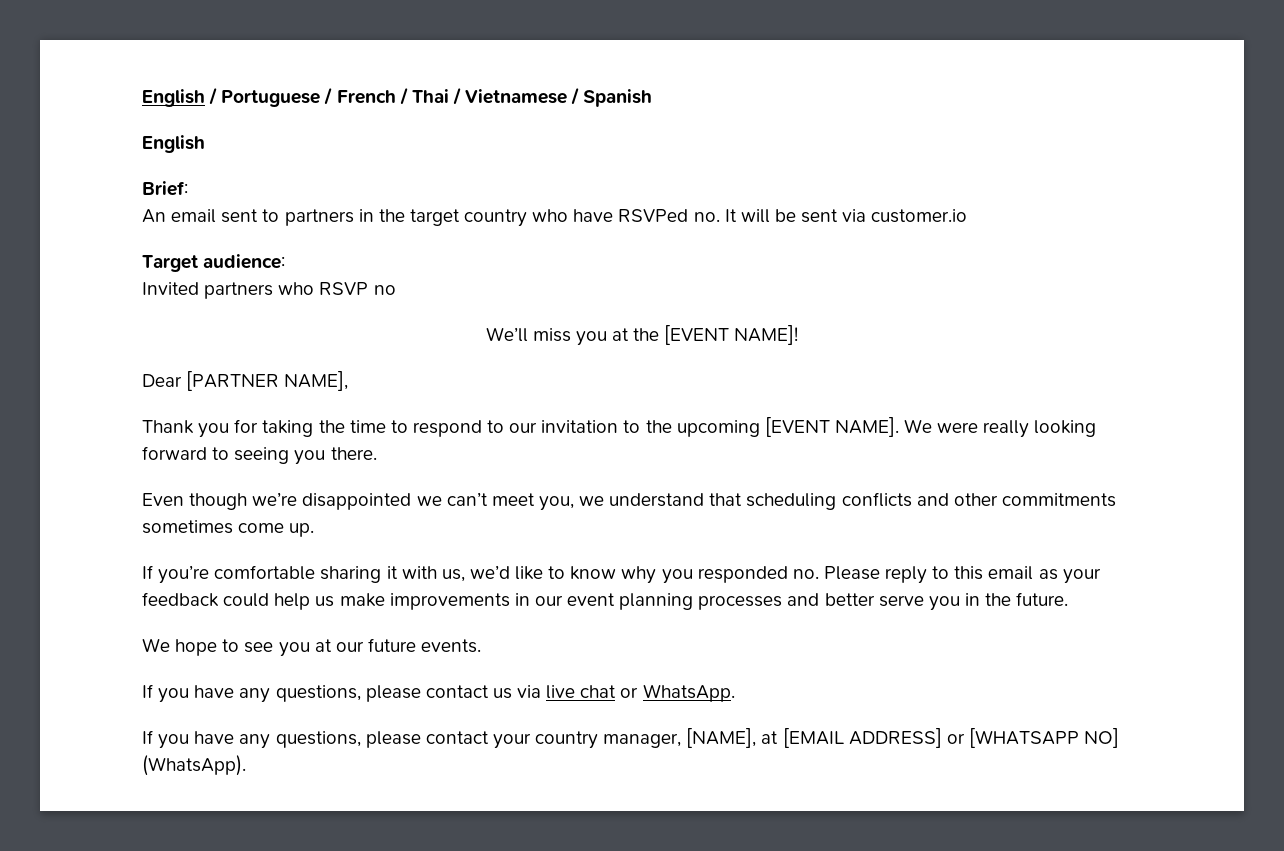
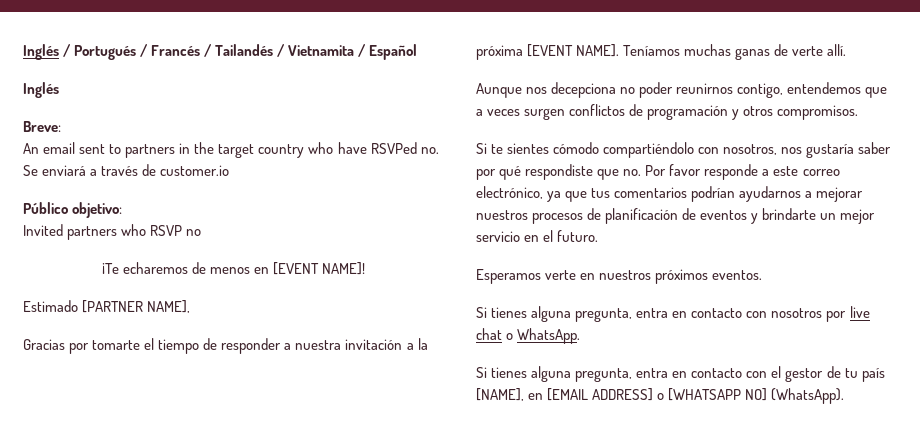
[142,87,653,107] [142,135,205,153] [142,181,188,196] English / Portuguese / French / Thai / Vietnamese / Spanish // English // Brief: -> [23,44,418,60] [23,82,59,98] [23,121,61,132] Inglés / Portugués / Francés / Tailandés / Vietnamita / Español // Inglés // Breve:
[724,209,867,223] It will be sent via -> [23,164,157,176] Se enviará a través de
[142,254,286,272] Target audience: -> [23,202,123,218] Público objetivo:
[485,327,660,346] We’ll miss you at the -> [101,262,270,274] ¡Te echaremos de menos en
[142,374,182,387] Dear -> [23,300,78,312] Estimado
[142,417,1097,438] [142,446,377,465] [142,492,1116,511] [142,520,315,537] [142,565,1101,584] [142,592,1069,611] [142,638,482,657] [142,684,542,703] Thank you for taking the time to respond to our invitation to the upcoming [EVENT NAME]. We were really looking forward to seeing you there. // Even though we’re disappointed we can’t meet you, we understand that scheduling conflicts and other commitments sometimes come up. // If you’re comfortable sharing it with us, we’d like to know why you responded no. Please reply to this email as your feedback could help us make improvements in our event planning processes and better serve you in the future. // We hope to see you at our future events. // If you have any questions, please contact us via -> [23,338,428,354] [476,44,847,60] [476,82,888,98] [476,104,859,120] [476,142,892,158] [476,164,840,180] [476,186,864,202] [476,208,876,224] [476,230,599,242] [476,269,763,284] [476,306,847,322] Gracias por tomarte el tiempo de responder a nuestra invitación a la próxima [EVENT NAME]. Teníamos muchas ganas de verte allí. // Aunque nos decepciona no poder reunirnos contigo, entendemos que a veces surgen conflictos de programación y otros compromisos. // Si te sientes cómodo compartiéndolo con nosotros, nos gustaría saber por qué respondiste que no. Por favor responde a este correo electrónico, ya que tus comentarios podrían ayudarnos a mejorar nuestros procesos de planificación de eventos y brindarte un mejor servicio en el futuro. // Esperamos verte en nuestros próximos eventos. // Si tienes alguna pregunta, entra en contacto con nosotros por
[620,687,639,698] or -> [506,333,514,340] o
[142,728,779,749] If you have any questions, please contact your country manager, [NAME], at -> [476,366,885,382] [476,388,544,401] Si tienes alguna pregunta, entra en contacto con el gestor de tu país [NAME], en
[946,733,965,744] or -> [657,393,665,400] o

